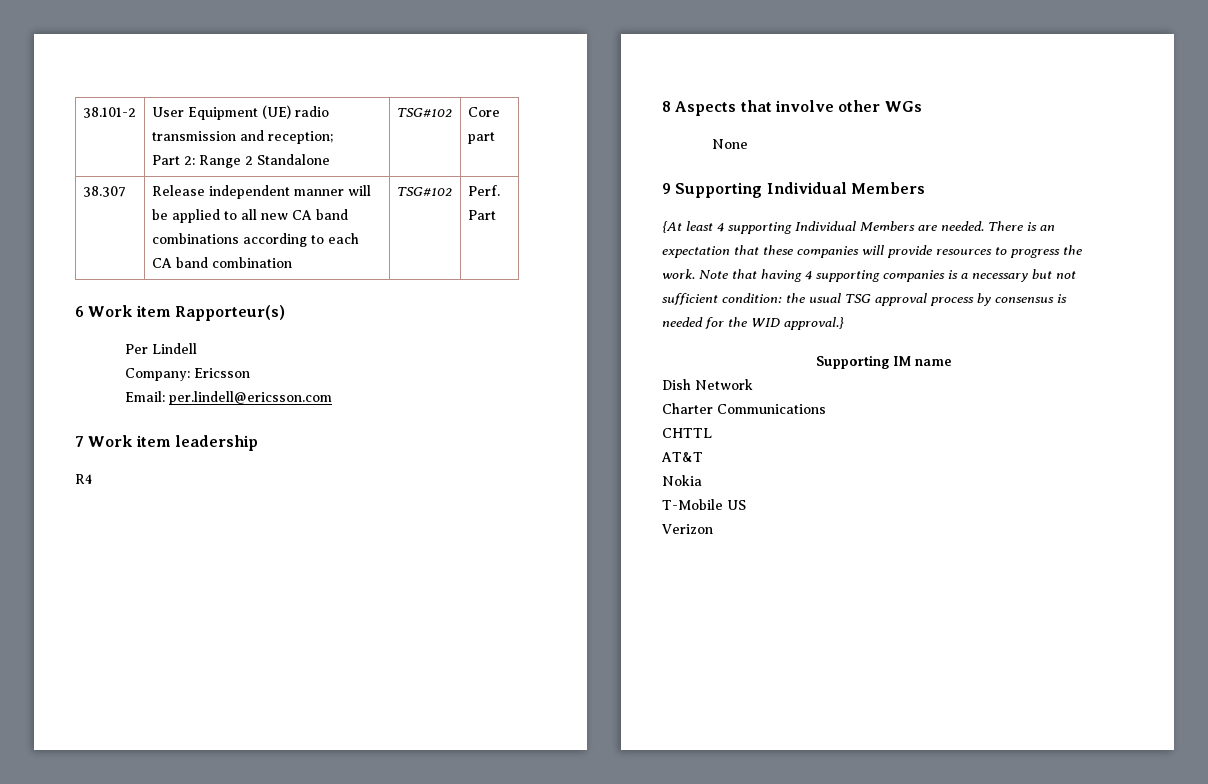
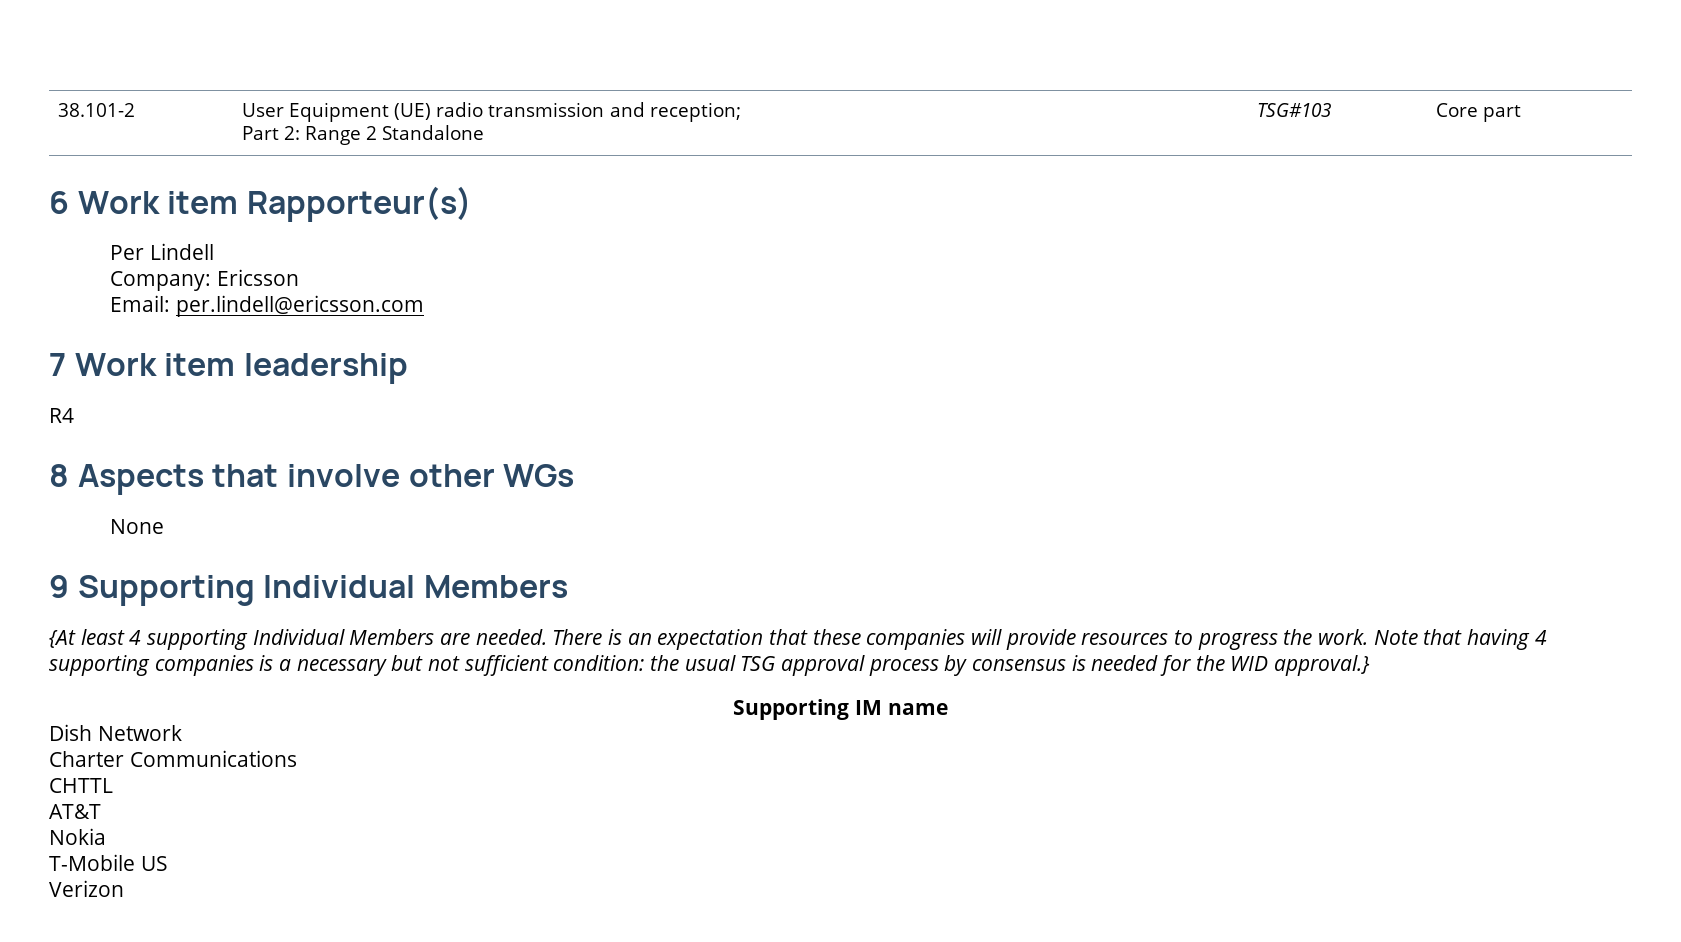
[396,108,452,117] TSG#102 -> [1256,103,1331,117] TSG#103
[82,186,126,197] [151,185,371,199] [151,209,348,223] [151,233,359,247] [151,257,292,268] [396,187,452,196] [467,185,500,196] [467,210,496,220] // 38.307 | Release independent manner will be applied to all new CA band combinations according to each CA band combination | TSG#102 | Perf. Part -> (1522, 113) none

